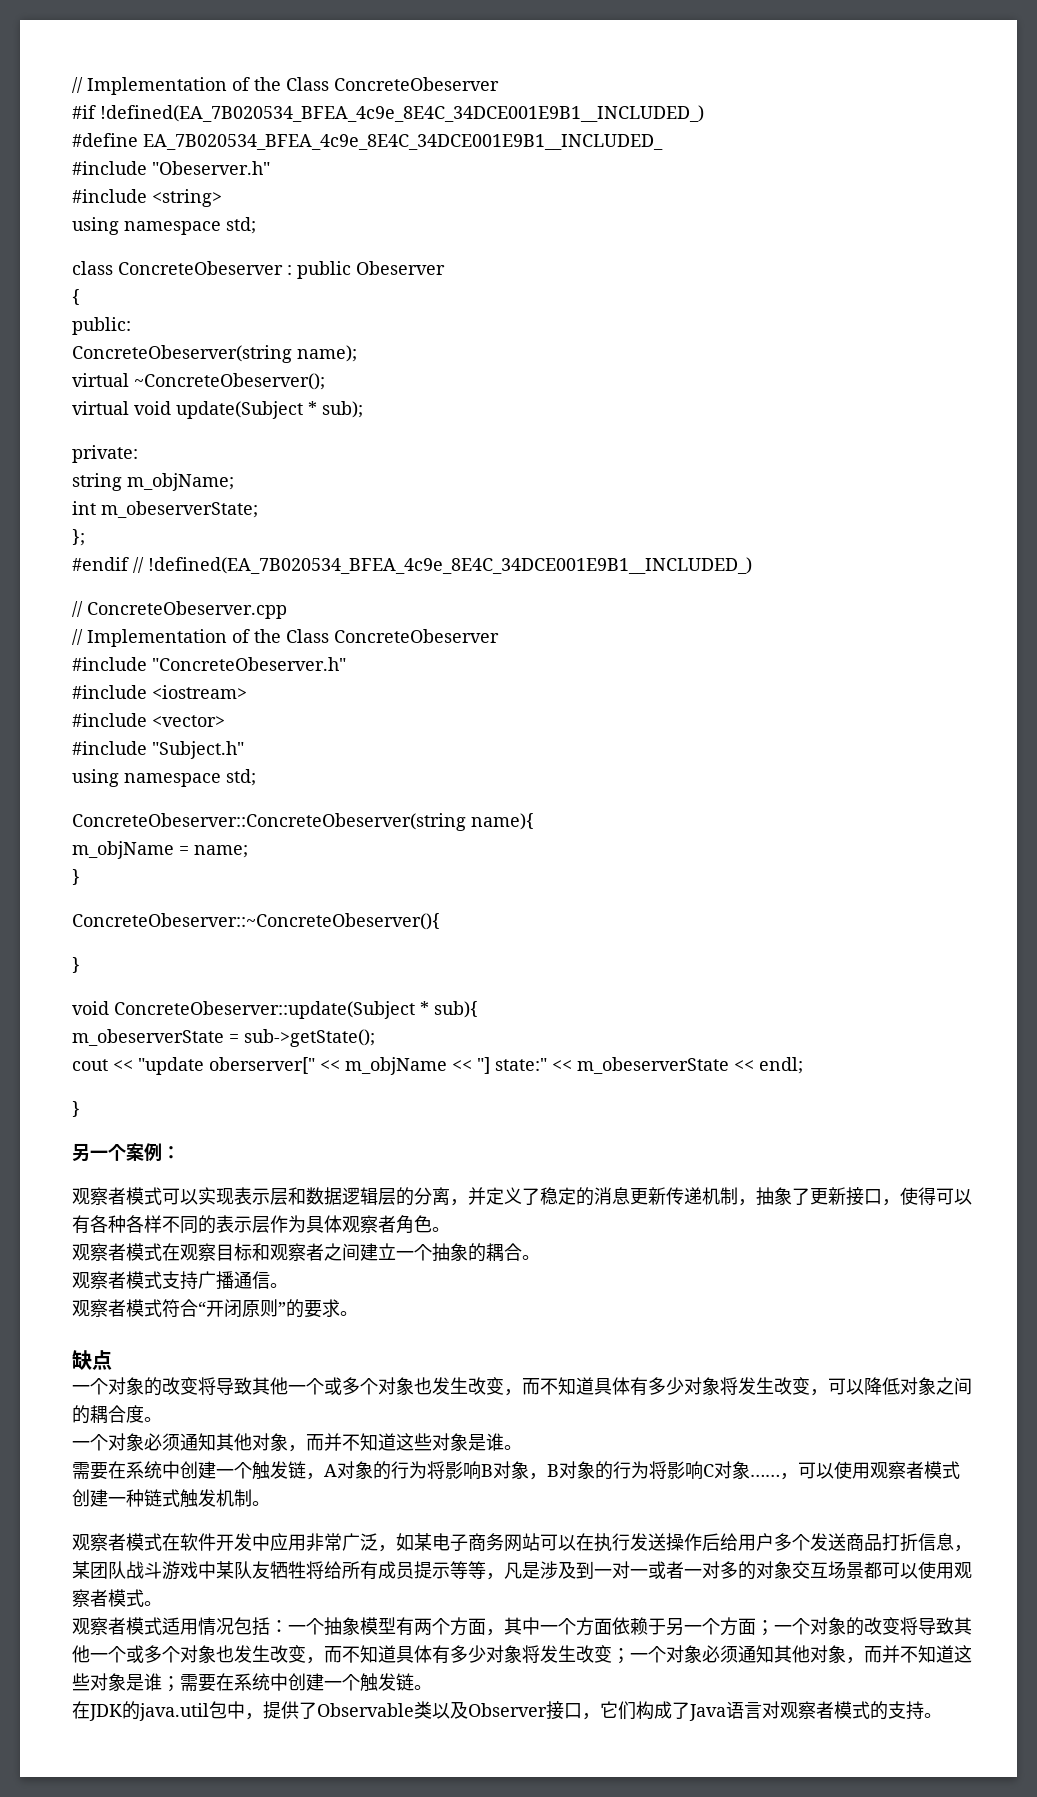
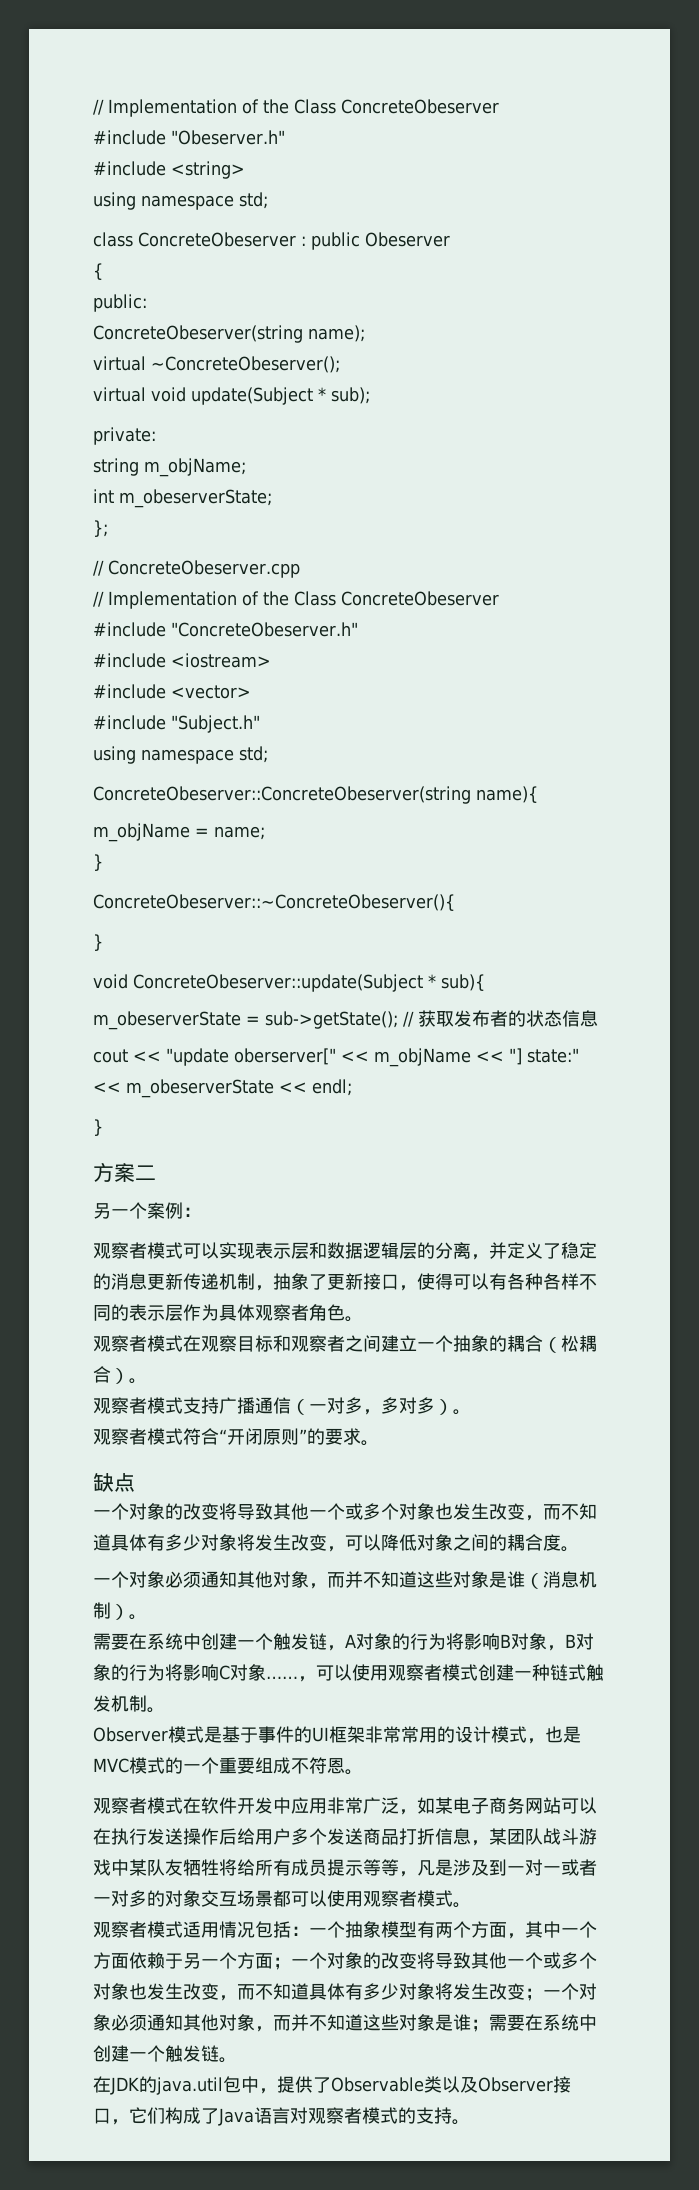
[72,77,499,95] [72,105,704,122] [72,133,663,150] // Implementation of the Class ConcreteObeserver // #if !defined(EA_7B020534_BFEA_4c9e_8E4C_34DCE001E9B1__INCLUDED_) // #define EA_7B020534_BFEA_4c9e_8E4C_34DCE001E9B1__INCLUDED_ -> [93,99,499,117] // Implementation of the Class ConcreteObeserver
[72,557,752,574] // #endif // !defined(EA_7B020534_BFEA_4c9e_8E4C_34DCE001E9B1__INCLUDED_) -> (108, 528) none
(375, 1038) none -> [403,1010,598,1027] // 获取发布者的状态信息
(80, 1109) none -> [93,1162,156,1182] // 方案二
(522, 1252) none -> [543,1335,597,1353] [93,1366,129,1384] （松耦合）
(270, 1280) none -> [291,1397,453,1415] （一对多，多对多）
(504, 1442) none -> [525,1571,597,1589] [93,1602,129,1620] （消息机制）
(270, 1503) none -> [93,1726,581,1744] [93,1757,363,1775] // Observer模式是基于事件的UI框架非常常用的设计模式，也是MVC模式的一个重要组成不符恩。

